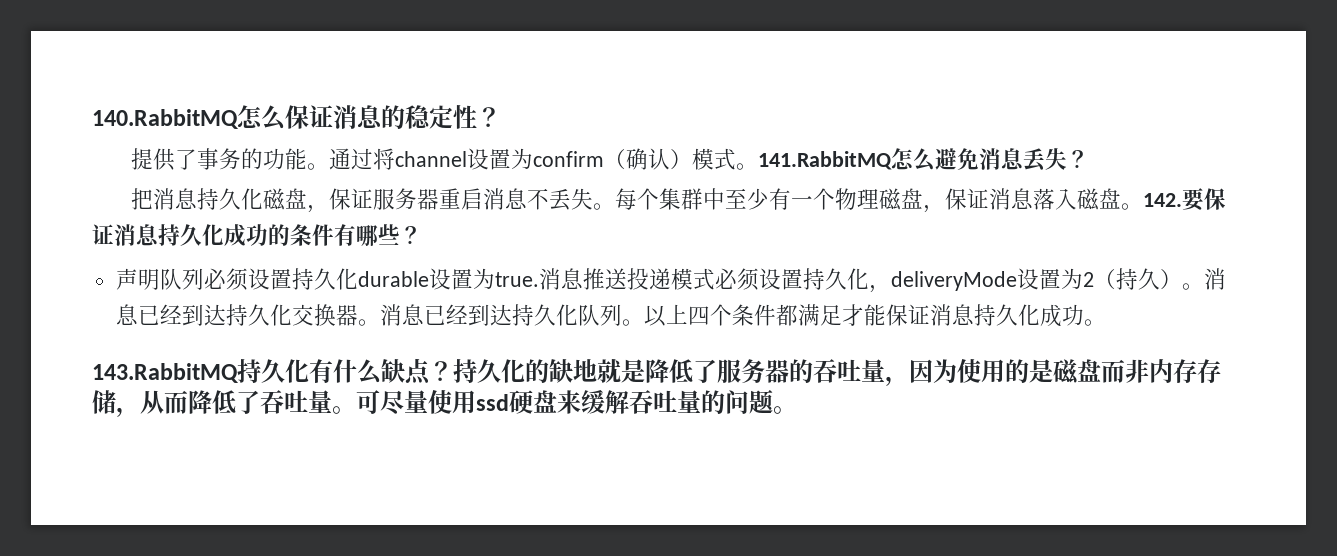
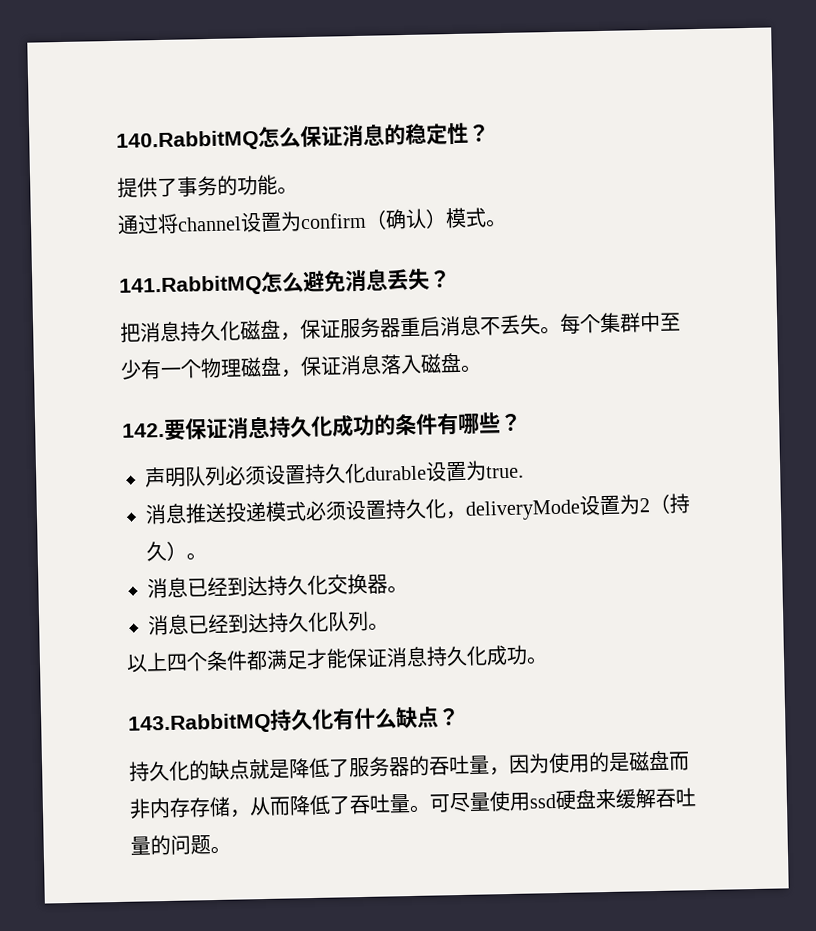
(329, 166) none -> (298, 190) //
(758, 166) none -> (507, 223) //
(1143, 206) none -> (482, 368) //
(539, 279) none -> (524, 472) //
(1204, 286) none -> (207, 556) //
(380, 322) none -> (408, 589) //
(644, 322) none -> (389, 626) //
(453, 371) none -> (460, 717) //
[573,359,597,382] 地 -> [228,759,250,780] 点

